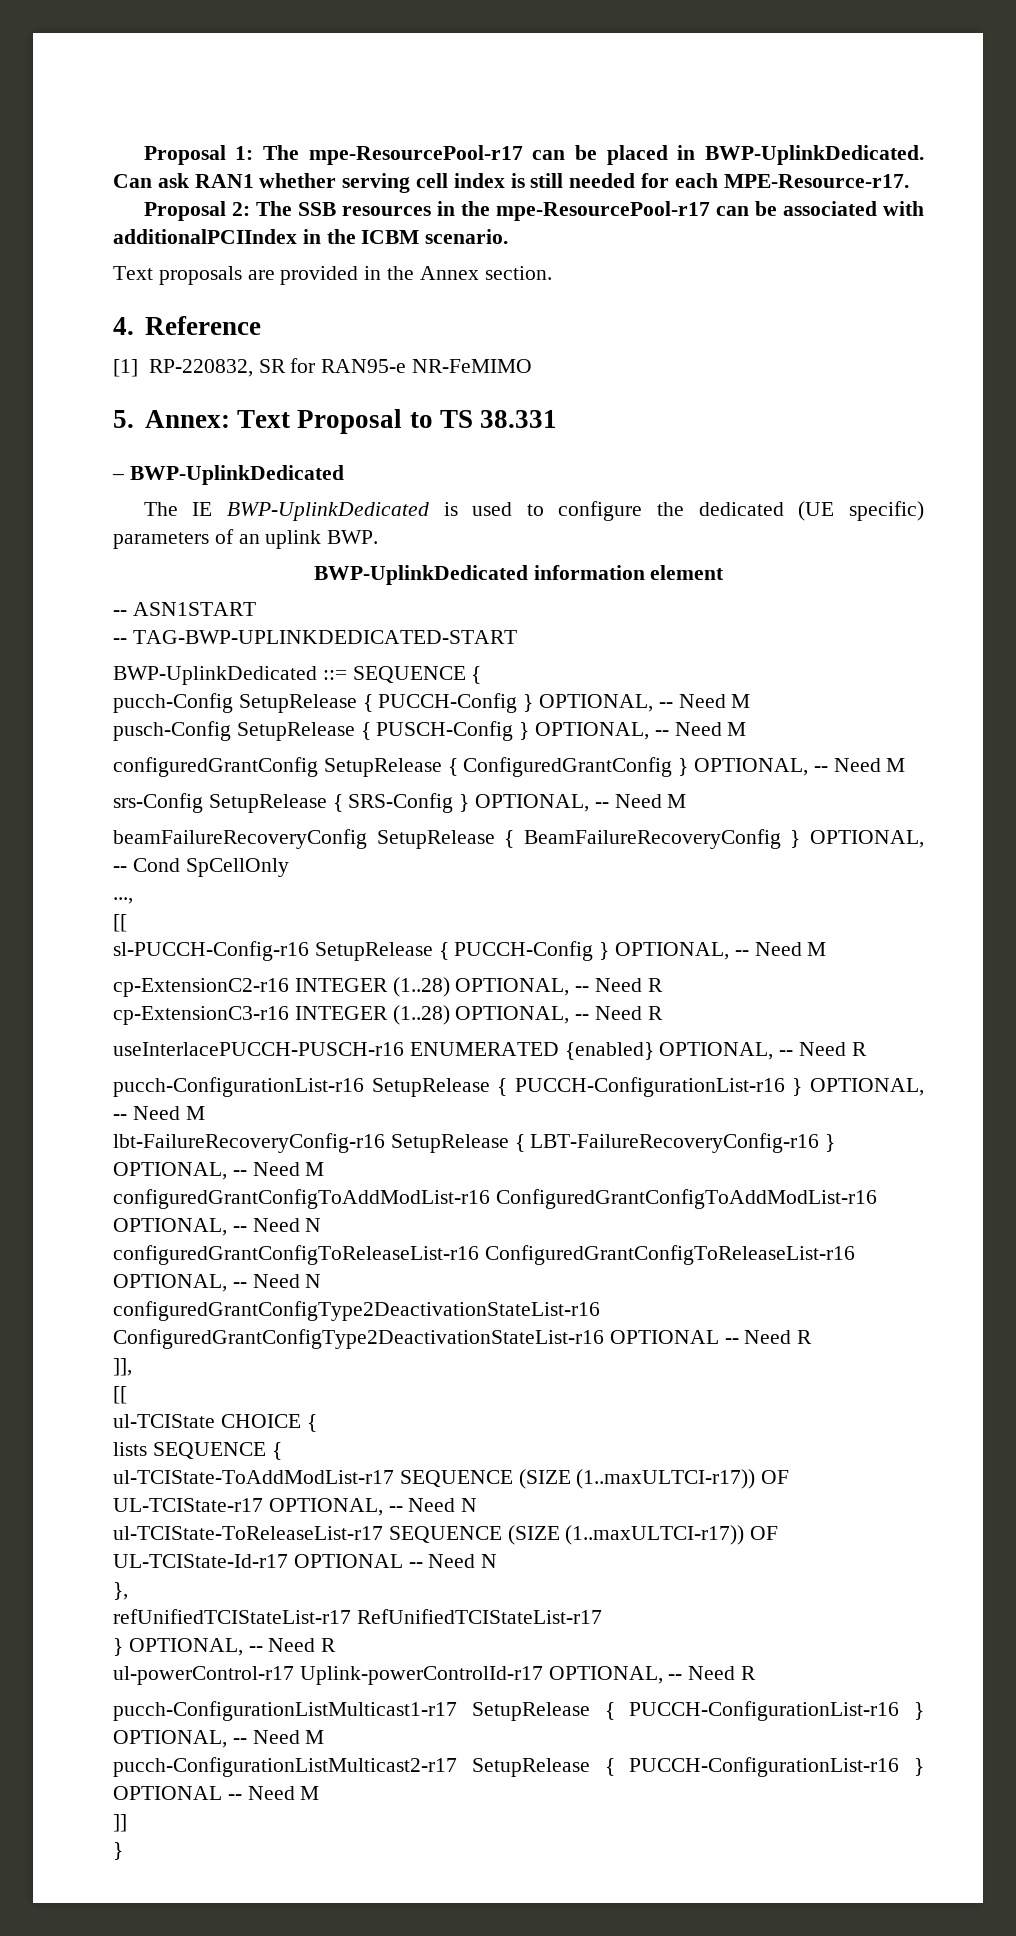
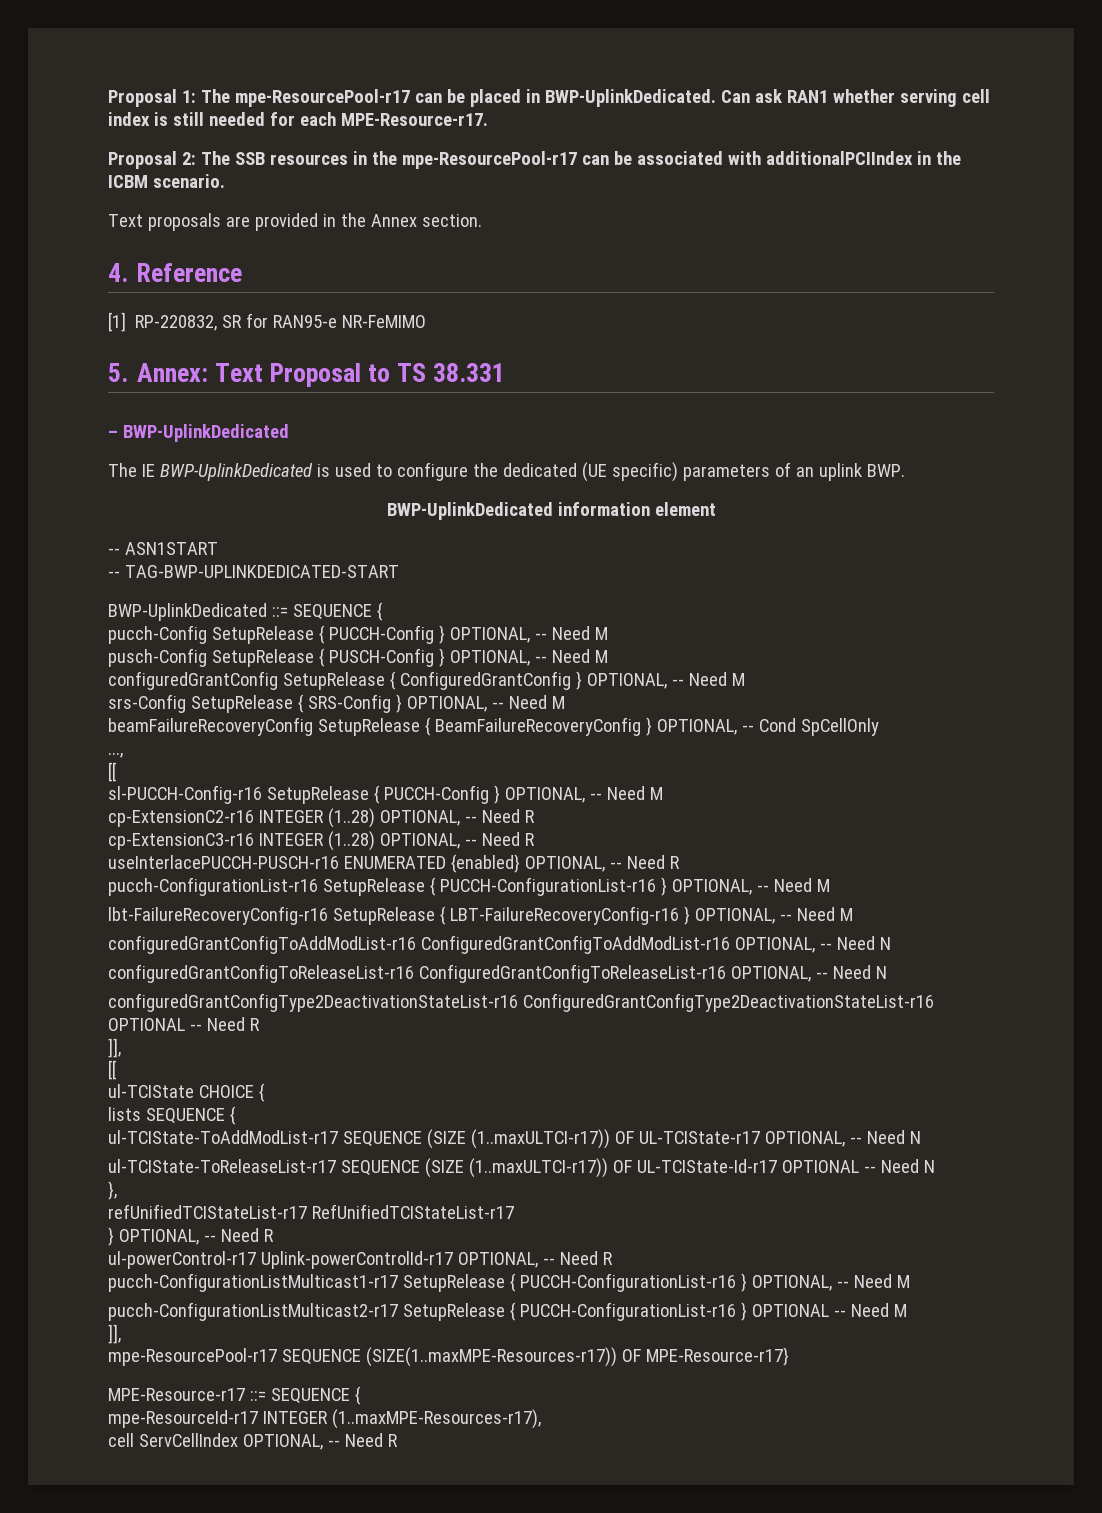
[113,1814,127,1832] [113,1842,123,1860] ]] // } -> [108,1324,121,1344] [108,1347,789,1367] [108,1386,361,1405] [108,1409,541,1429] [108,1433,398,1450] ]], // mpe-ResourcePool-r17 SEQUENCE (SIZE(1..maxMPE-Resources-r17)) OF MPE-Resource-r17} // MPE-Resource-r17 ::= SEQUENCE { // mpe-ResourceId-r17 INTEGER (1..maxMPE-Resources-r17), // cell ServCellIndex OPTIONAL, -- Need R

